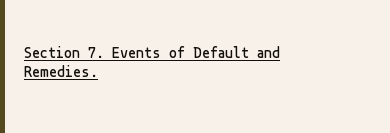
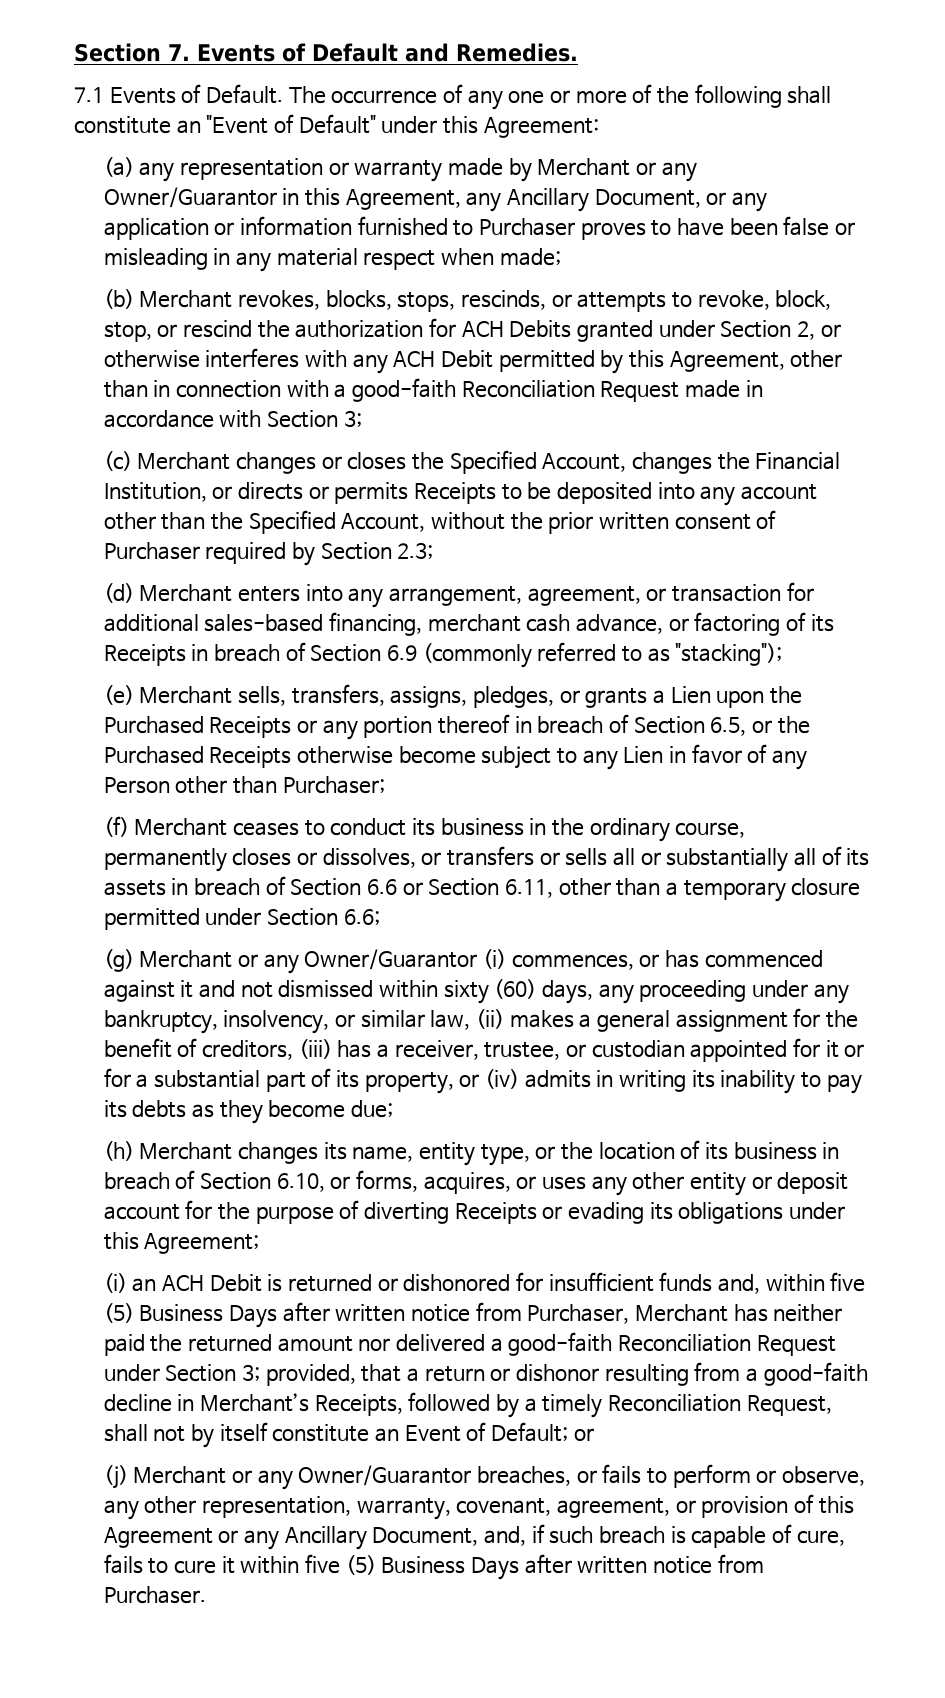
(98, 71) none -> [74,84,832,110] [74,114,599,138] [103,157,697,182] [103,187,767,212] [103,216,855,240] [103,248,561,272] [103,289,832,312] [103,318,841,342] [103,348,843,374] [103,378,763,402] [103,410,362,428] [103,450,841,474] [103,482,817,506] [103,510,777,534] [103,542,434,566] [103,582,814,608] [103,612,834,636] [103,642,783,668] [103,684,802,708] [103,714,810,740] [103,744,807,770] [103,776,385,794] [103,816,746,842] [103,846,870,872] [103,876,861,902] [103,908,380,930] [103,949,823,974] [103,979,849,1004] [103,1008,858,1034] [103,1038,865,1062] [103,1068,862,1094] [103,1100,393,1124] [103,1140,840,1166] [103,1170,849,1196] [103,1200,845,1224] [103,1232,260,1254] [103,1272,866,1294] [103,1302,843,1328] [103,1332,836,1356] [103,1362,868,1386] [103,1392,832,1418] [103,1422,594,1448] [103,1464,865,1490] [103,1494,854,1520] [103,1524,845,1550] [103,1554,764,1580] [103,1586,206,1604] // 7.1 Events of Default. The occurrence of any one or more of the following shall constitute an "Event of Default" under this Agreement: // (a) any representation or warranty made by Merchant or any Owner/Guarantor in this Agreement, any Ancillary Document, or any application or information furnished to Purchaser proves to have been false or misleading in any material respect when made; // (b) Merchant revokes, blocks, stops, rescinds, or attempts to revoke, block, stop, or rescind the authorization for ACH Debits granted under Section 2, or otherwise interferes with any ACH Debit permitted by this Agreement, other than in connection with a good-faith Reconciliation Request made in accordance with Section 3; // (c) Merchant changes or closes the Specified Account, changes the Financial Institution, or directs or permits Receipts to be deposited into any account other than the Specified Account, without the prior written consent of Purchaser required by Section 2.3; // (d) Merchant enters into any arrangement, agreement, or transaction for additional sales-based financing, merchant cash advance, or factoring of its Receipts in breach of Section 6.9 (commonly referred to as "stacking"); // (e) Merchant sells, transfers, assigns, pledges, or grants a Lien upon the Purchased Receipts or any portion thereof in breach of Section 6.5, or the Purchased Receipts otherwise become subject to any Lien in favor of any Person other than Purchaser; // (f) Merchant ceases to conduct its business in the ordinary course, permanently closes or dissolves, or transfers or sells all or substantially all of its assets in breach of Section 6.6 or Section 6.11, other than a temporary closure permitted under Section 6.6; // (g) Merchant or any Owner/Guarantor (i) commences, or has commenced against it and not dismissed within sixty (60) days, any proceeding under any bankruptcy, insolvency, or similar law, (ii) makes a general assignment for the benefit of creditors, (iii) has a receiver, trustee, or custodian appointed for it or for a substantial part of its property, or (iv) admits in writing its inability to pay its debts as they become due; // (h) Merchant changes its name, entity type, or the location of its business in breach of Section 6.10, or forms, acquires, or uses any other entity or deposit account for the purpose of diverting Receipts or evading its obligations under this Agreement; // (i) an ACH Debit is returned or dishonored for insufficient funds and, within five (5) Business Days after written notice from Purchaser, Merchant has neither paid the returned amount nor delivered a good-faith Reconciliation Request under Section 3; provided, that a return or dishonor resulting from a good-faith decline in Merchant’s Receipts, followed by a timely Reconciliation Request, shall not by itself constitute an Event of Default; or // (j) Merchant or any Owner/Guarantor breaches, or fails to perform or observe, any other representation, warranty, covenant, agreement, or provision of this Agreement or any Ancillary Document, and, if such breach is capable of cure, fails to cure it within five (5) Business Days after written notice from Purchaser.

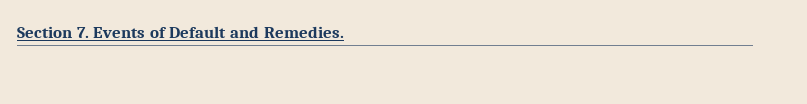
[74,84,832,110] [74,114,599,138] [103,157,697,182] [103,187,767,212] [103,216,855,240] [103,248,561,272] [103,289,832,312] [103,318,841,342] [103,348,843,374] [103,378,763,402] [103,410,362,428] [103,450,841,474] [103,482,817,506] [103,510,777,534] [103,542,434,566] [103,582,814,608] [103,612,834,636] [103,642,783,668] [103,684,802,708] [103,714,810,740] [103,744,807,770] [103,776,385,794] [103,816,746,842] [103,846,870,872] [103,876,861,902] [103,908,380,930] [103,949,823,974] [103,979,849,1004] [103,1008,858,1034] [103,1038,865,1062] [103,1068,862,1094] [103,1100,393,1124] [103,1140,840,1166] [103,1170,849,1196] [103,1200,845,1224] [103,1232,260,1254] [103,1272,866,1294] [103,1302,843,1328] [103,1332,836,1356] [103,1362,868,1386] [103,1392,832,1418] [103,1422,594,1448] [103,1464,865,1490] [103,1494,854,1520] [103,1524,845,1550] [103,1554,764,1580] [103,1586,206,1604] // 7.1 Events of Default. The occurrence of any one or more of the following shall constitute an "Event of Default" under this Agreement: // (a) any representation or warranty made by Merchant or any Owner/Guarantor in this Agreement, any Ancillary Document, or any application or information furnished to Purchaser proves to have been false or misleading in any material respect when made; // (b) Merchant revokes, blocks, stops, rescinds, or attempts to revoke, block, stop, or rescind the authorization for ACH Debits granted under Section 2, or otherwise interferes with any ACH Debit permitted by this Agreement, other than in connection with a good-faith Reconciliation Request made in accordance with Section 3; // (c) Merchant changes or closes the Specified Account, changes the Financial Institution, or directs or permits Receipts to be deposited into any account other than the Specified Account, without the prior written consent of Purchaser required by Section 2.3; // (d) Merchant enters into any arrangement, agreement, or transaction for additional sales-based financing, merchant cash advance, or factoring of its Receipts in breach of Section 6.9 (commonly referred to as "stacking"); // (e) Merchant sells, transfers, assigns, pledges, or grants a Lien upon the Purchased Receipts or any portion thereof in breach of Section 6.5, or the Purchased Receipts otherwise become subject to any Lien in favor of any Person other than Purchaser; // (f) Merchant ceases to conduct its business in the ordinary course, permanently closes or dissolves, or transfers or sells all or substantially all of its assets in breach of Section 6.6 or Section 6.11, other than a temporary closure permitted under Section 6.6; // (g) Merchant or any Owner/Guarantor (i) commences, or has commenced against it and not dismissed within sixty (60) days, any proceeding under any bankruptcy, insolvency, or similar law, (ii) makes a general assignment for the benefit of creditors, (iii) has a receiver, trustee, or custodian appointed for it or for a substantial part of its property, or (iv) admits in writing its inability to pay its debts as they become due; // (h) Merchant changes its name, entity type, or the location of its business in breach of Section 6.10, or forms, acquires, or uses any other entity or deposit account for the purpose of diverting Receipts or evading its obligations under this Agreement; // (i) an ACH Debit is returned or dishonored for insufficient funds and, within five (5) Business Days after written notice from Purchaser, Merchant has neither paid the returned amount nor delivered a good-faith Reconciliation Request under Section 3; provided, that a return or dishonor resulting from a good-faith decline in Merchant’s Receipts, followed by a timely Reconciliation Request, shall not by itself constitute an Event of Default; or // (j) Merchant or any Owner/Guarantor breaches, or fails to perform or observe, any other representation, warranty, covenant, agreement, or provision of this Agreement or any Ancillary Document, and, if such breach is capable of cure, fails to cure it within five (5) Business Days after written notice from Purchaser. -> (344, 32) none

